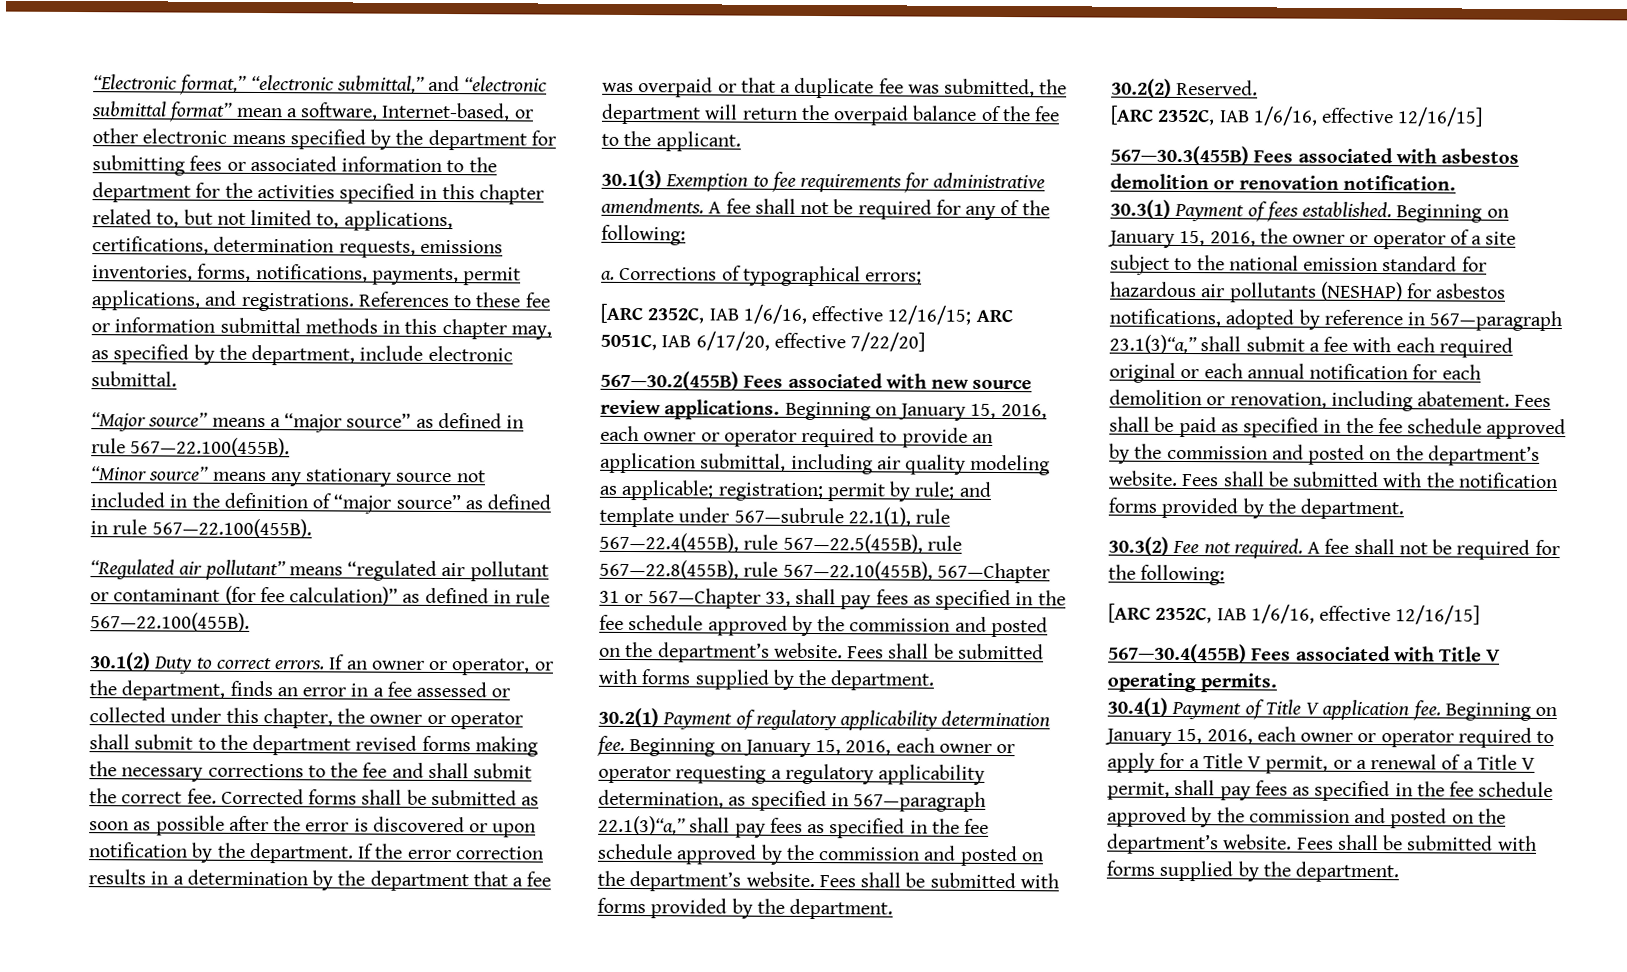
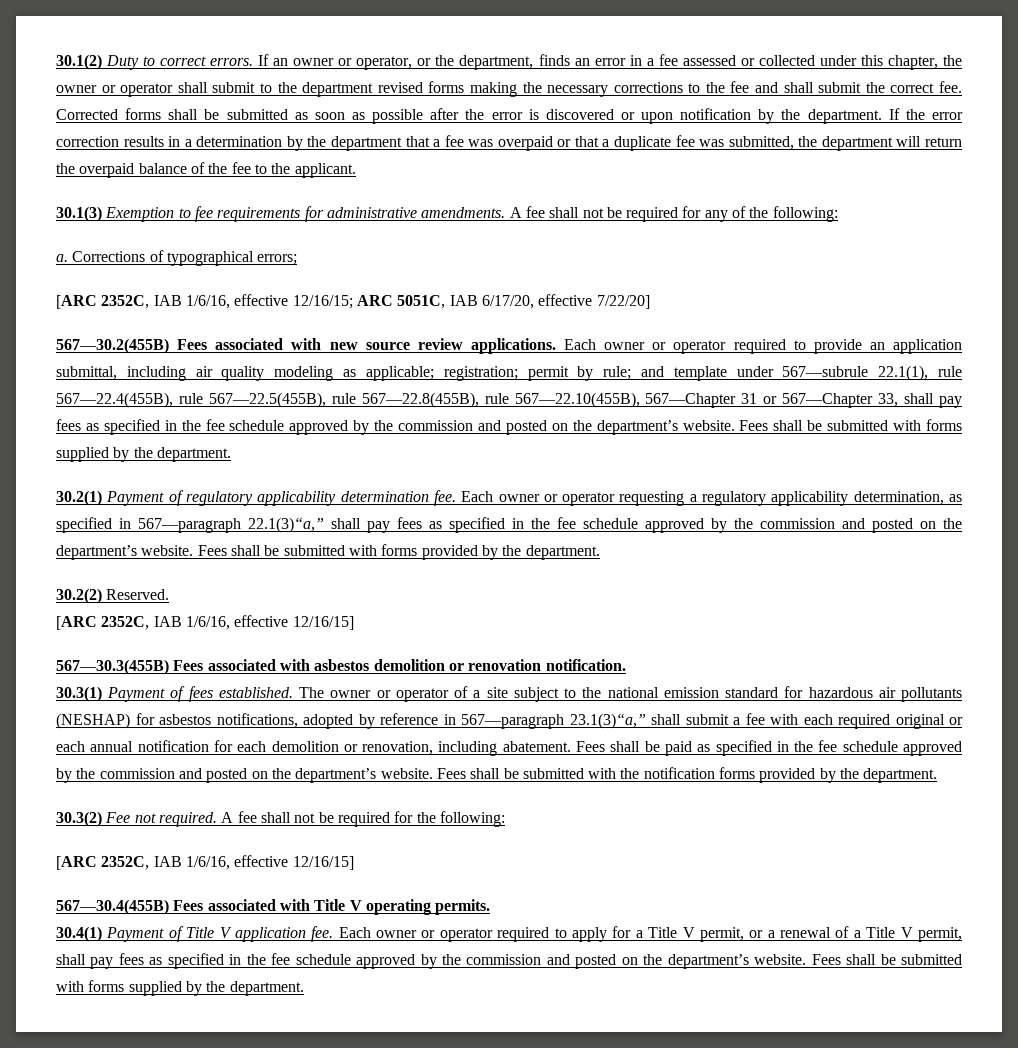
[93,74,549,95] [91,101,534,122] [92,128,556,151] [92,155,497,176] [92,182,544,205] [92,209,453,232] [92,236,503,258] [92,263,522,286] [91,290,551,312] [91,317,552,340] [91,344,513,366] [91,371,177,387] [91,412,525,433] [91,437,291,458] [91,466,486,487] [90,492,552,514] [90,518,312,539] [90,559,549,582] [90,585,551,606] [90,612,250,632] “Electronic format,” “electronic submittal,” and “electronic submittal format” mean a software, Internet-based, or other electronic means specified by the department for submitting fees or associated information to the department for the activities specified in this chapter related to, but not limited to, applications, certifications, determination requests, emissions inventories, forms, notifications, payments, permit applications, and registrations. References to these fee or information submittal methods in this chapter may, as specified by the department, include electronic submittal. // “Major source” means a “major source” as defined in rule 567—22.100(455B). // “Minor source” means any stationary source not included in the definition of “major source” as defined in rule 567—22.100(455B). // “Regulated air pollutant” means “regulated air pollutant or contaminant (for fee calculation)” as defined in rule 567—22.100(455B). // -> (56, 62) none
[784,401,1047,421] [600,425,639,442] Beginning on January 15, 2016, each -> [564,339,596,350] Each
[629,737,935,757] Beginning on January 15, 2016, each -> [461,491,494,502] Each
[1396,204,1509,223] [1107,228,1288,248] Beginning on January 15, 2016, the -> [299,687,325,698] The
[1444,702,1558,721] [1104,726,1296,746] Beginning on January 15, 2016, each -> [338,927,371,938] Each

